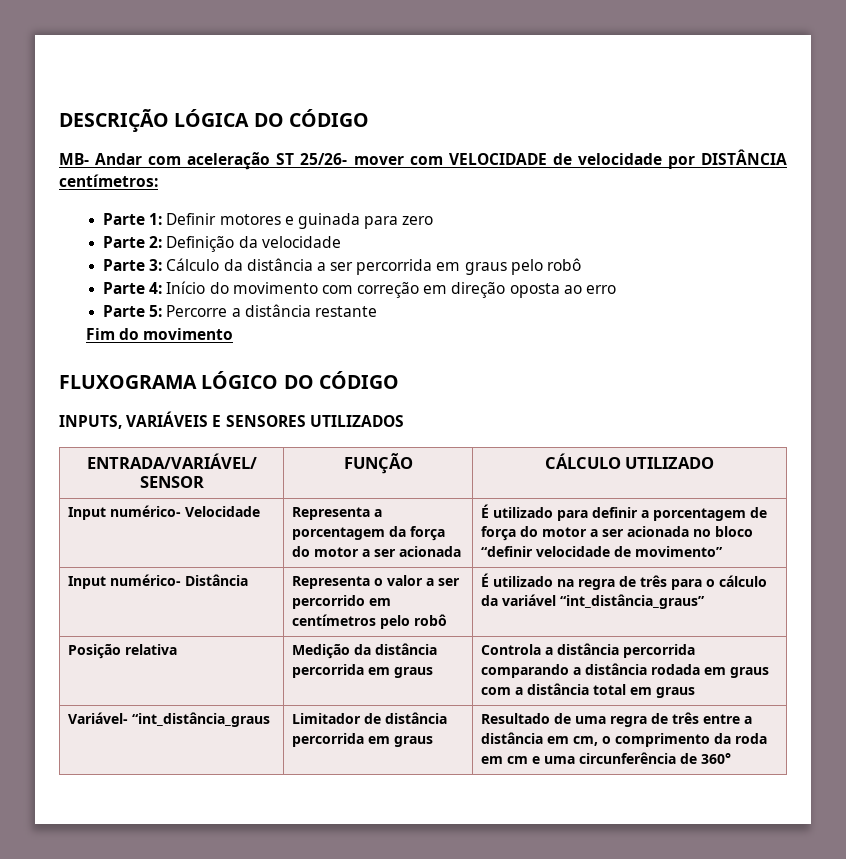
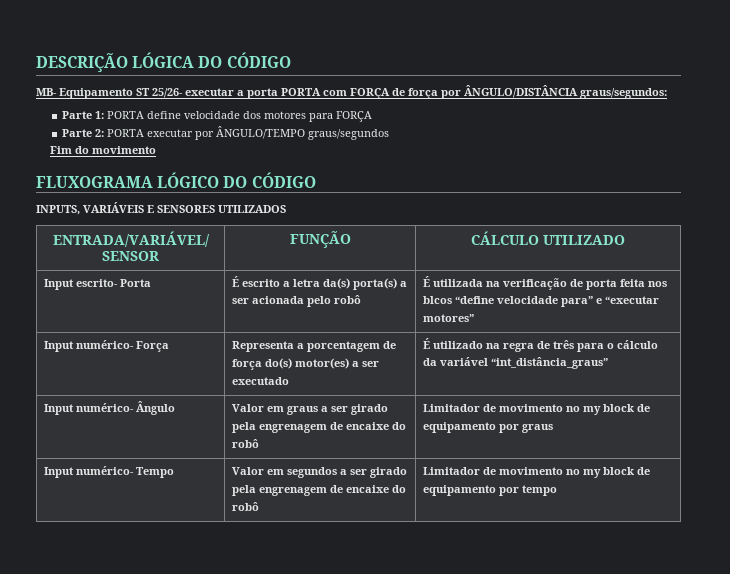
[95,149,788,170] [59,174,158,187] [102,213,434,229] [102,236,341,252] [102,258,582,275] [102,281,617,298] [102,304,377,317] Andar com aceleração ST 25/26- mover com VELOCIDADE de velocidade por DISTÂNCIA centímetros: // Parte 1: Definir motores e guinada para zero // Parte 2: Definição da velocidade // Parte 3: Cálculo da distância a ser percorrida em graus pelo robô // Parte 4: Início do movimento com correção em direção oposta ao erro // Parte 5: Percorre a distância restante -> [59,85,667,99] [62,111,373,122] [62,126,390,140] Equipamento ST 25/26- executar a porta PORTA com FORÇA de força por ÂNGULO/DISTÂNCIA graus/segundos: // Parte 1: PORTA define velocidade dos motores para FORÇA // Parte 2: PORTA executar por ÂNGULO/TEMPO graus/segundos
[68,505,261,520] // Input numérico- Velocidade -> [43,279,151,290] [231,276,407,290] [231,295,361,307] [422,276,667,290] [422,296,659,307] [422,314,474,322] [43,340,169,352] // Input escrito- Porta | É escrito a letra da(s) porta(s) a ser acionada pelo robô | É utilizada na verificação de porta feita nos blcos “define velocidade para” e “executar motores” // Input numérico- Força
[389,526,446,541] [292,546,462,557] [481,504,768,521] [481,526,754,541] [481,546,724,557] [68,574,249,589] [292,575,461,589] [292,595,392,609] [292,614,448,629] da força do motor a ser acionada | É utilizado para definir a porcentagem de força do motor a ser acionada no bloco “definir velocidade de movimento” // Input numérico- Distância | Representa o valor a ser percorrido em centímetros pelo robô -> [382,341,396,349] [231,358,379,370] [231,377,289,385] de força do(s) motor(es) a ser executado
[68,644,178,659] [292,643,438,659] [292,664,434,678] [481,643,696,658] [481,663,770,678] [481,683,696,698] [68,712,271,727] [292,712,448,724] [292,733,434,747] [481,712,753,727] [481,732,768,747] [481,752,732,764] Posição relativa | Medição da distância percorrida em graus | Controla a distância percorrida comparando a distância rodada em graus com a distância total em graus // Variável- “int_distância_graus | Limitador de distância percorrida em graus | Resultado de uma regra de três entre a distância em cm, o comprimento da roda em cm e uma circunferência de 360° -> [43,401,175,415] [231,404,388,415] [231,422,406,433] [231,439,259,448] [422,404,650,415] [422,422,553,433] [43,466,174,478] [231,467,407,478] [231,485,406,496] [231,502,259,511] [422,467,650,478] [422,485,557,496] Input numérico- Ângulo | Valor em graus a ser girado pela engrenagem de encaixe do robô | Limitador de movimento no my block de equipamento por graus // Input numérico- Tempo | Valor em segundos a ser girado pela engrenagem de encaixe do robô | Limitador de movimento no my block de equipamento por tempo

